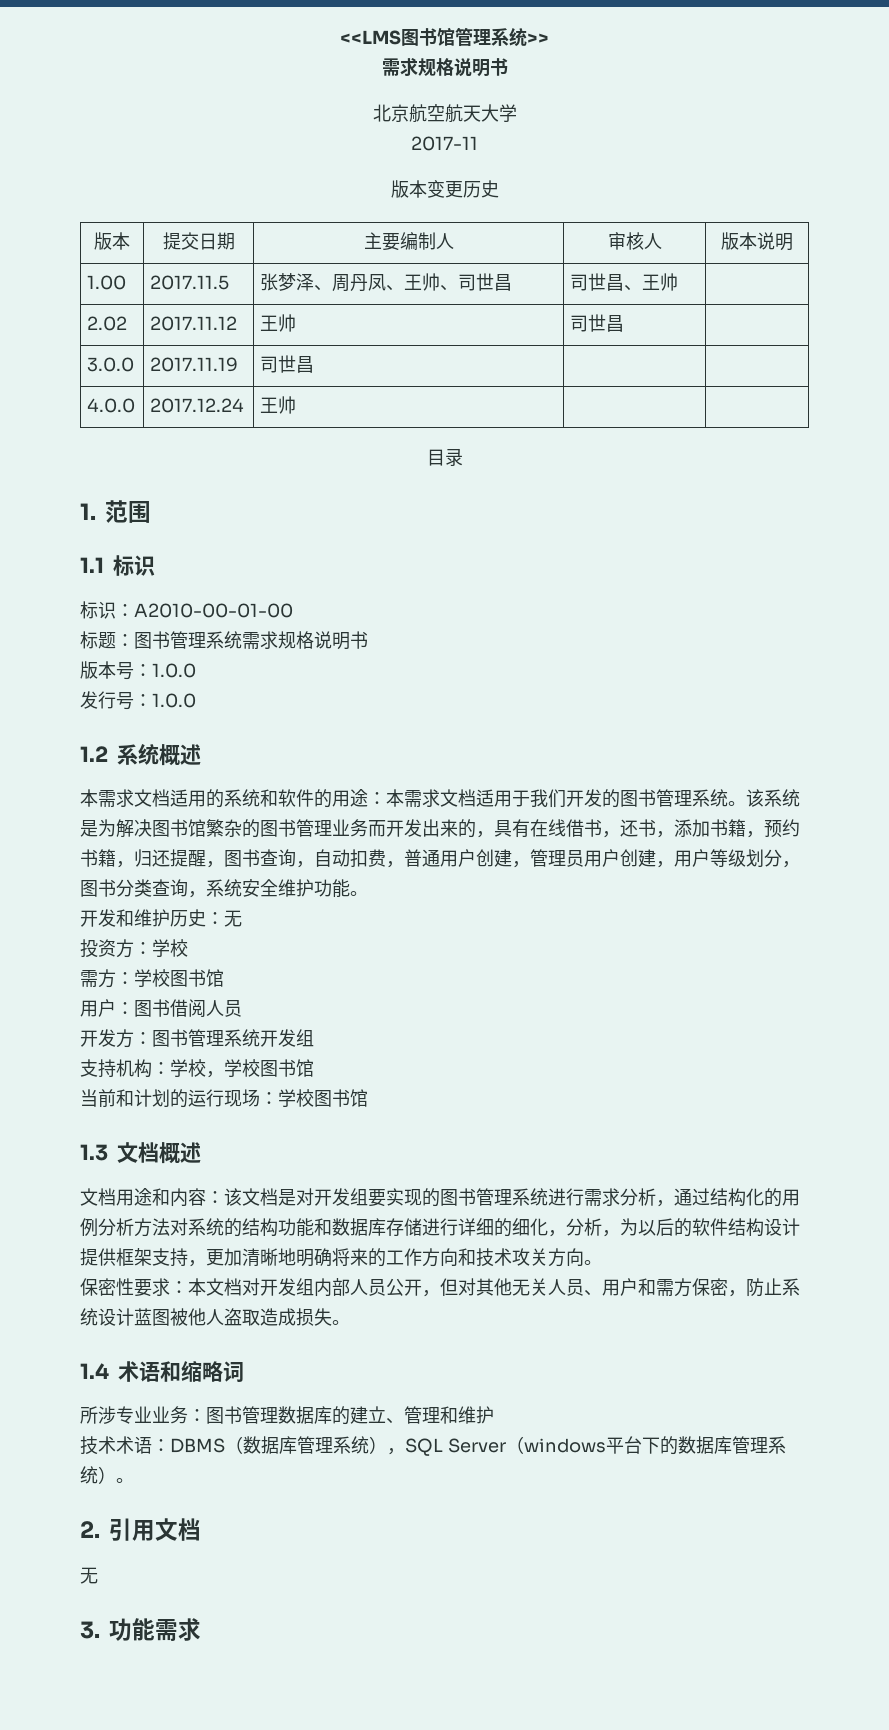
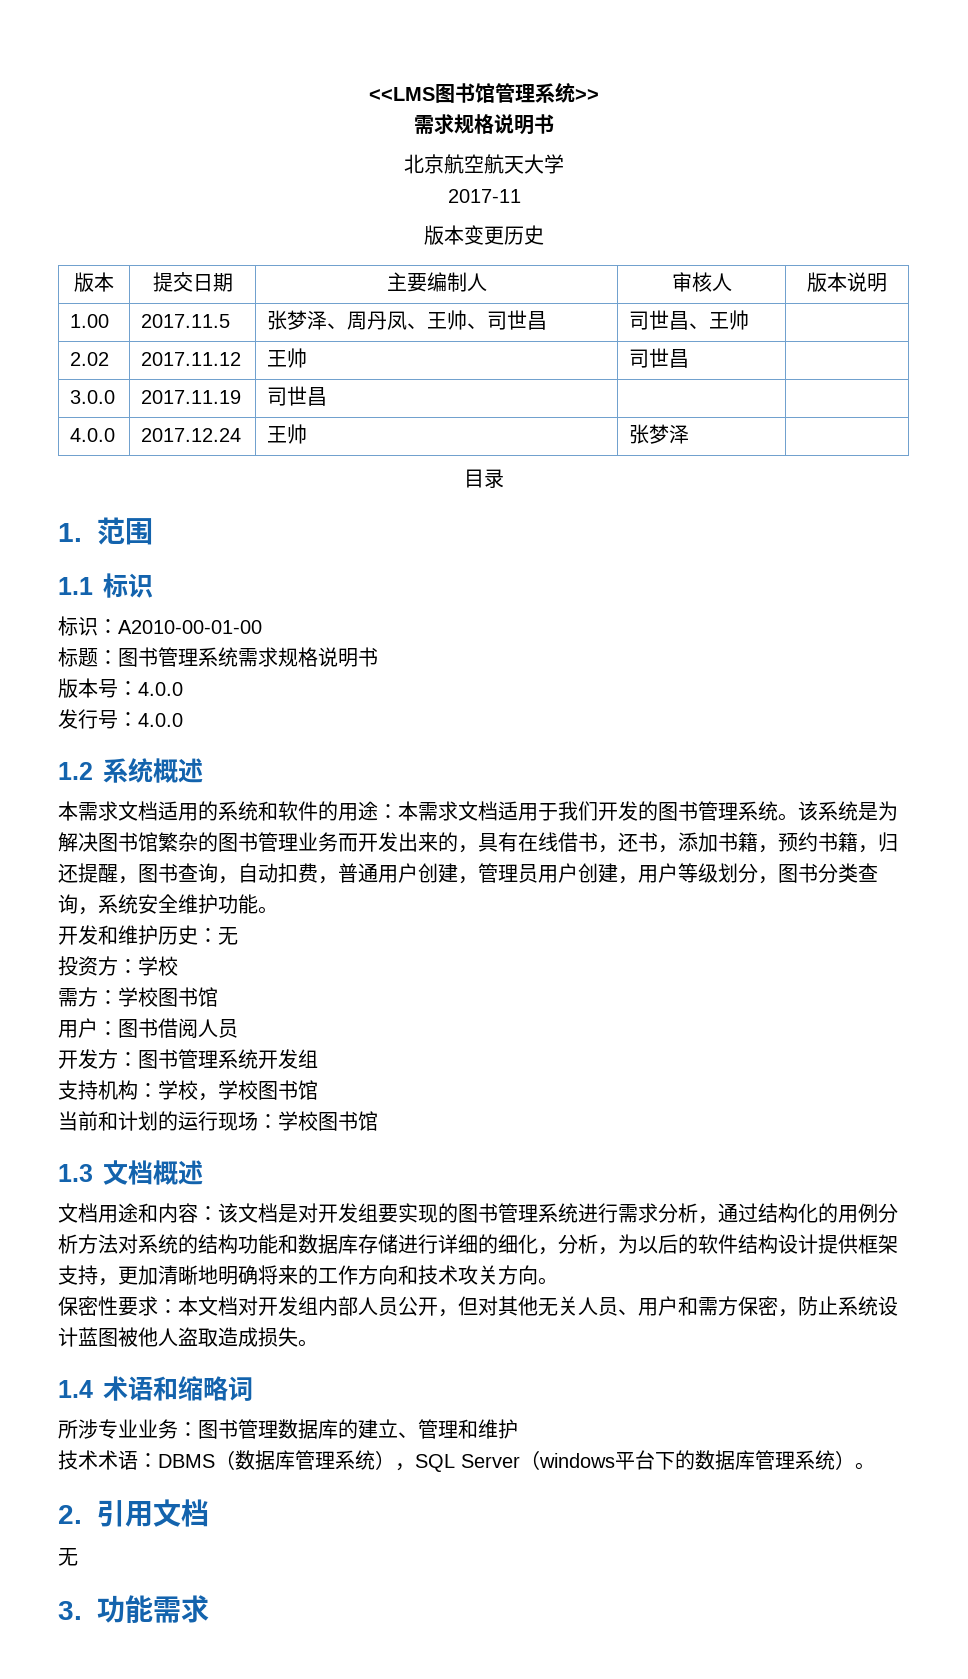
(297, 405) none -> [628,424,689,444] 张梦泽
[152,663,196,678] 1.0.0 -> [138,682,183,696] 4.0.0
[152,693,196,708] 1.0.0 -> [138,713,183,727] 4.0.0

